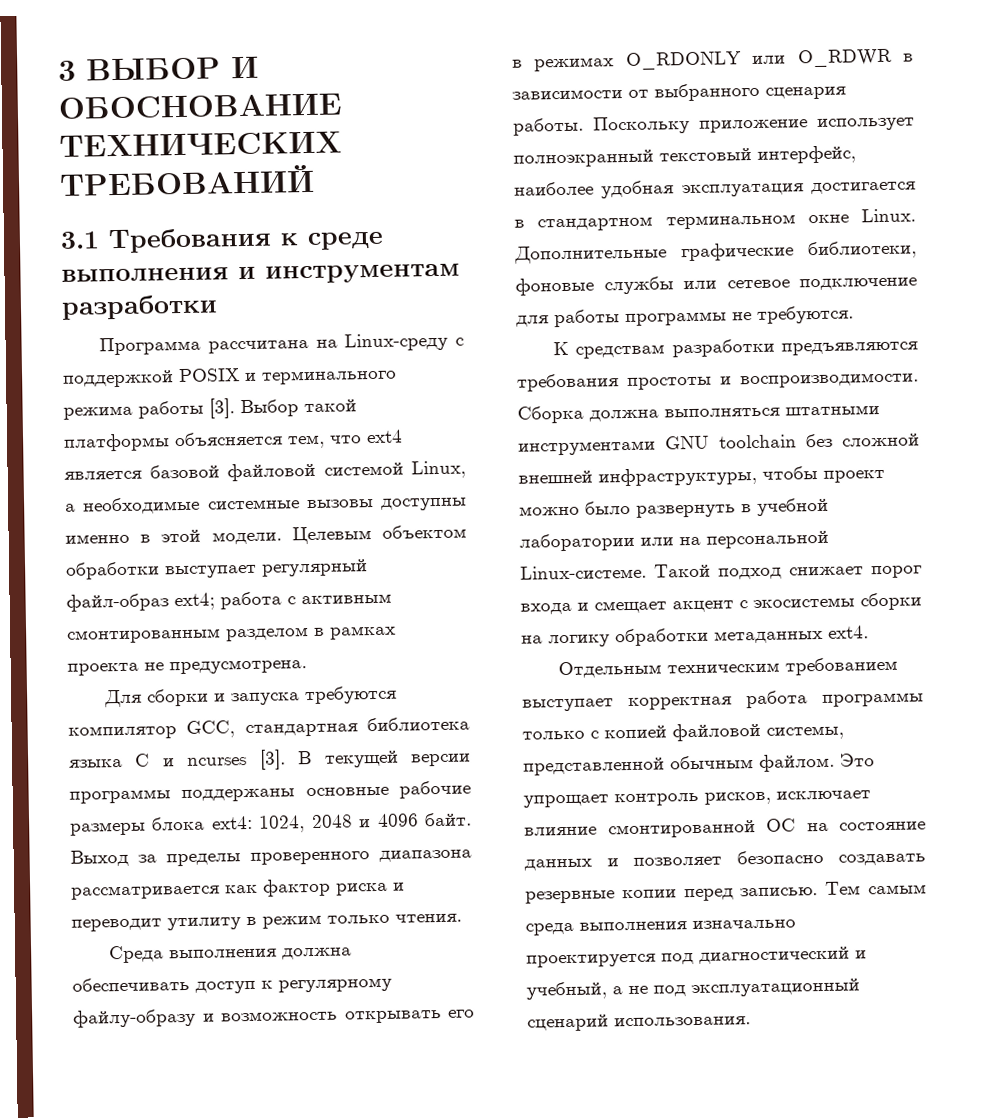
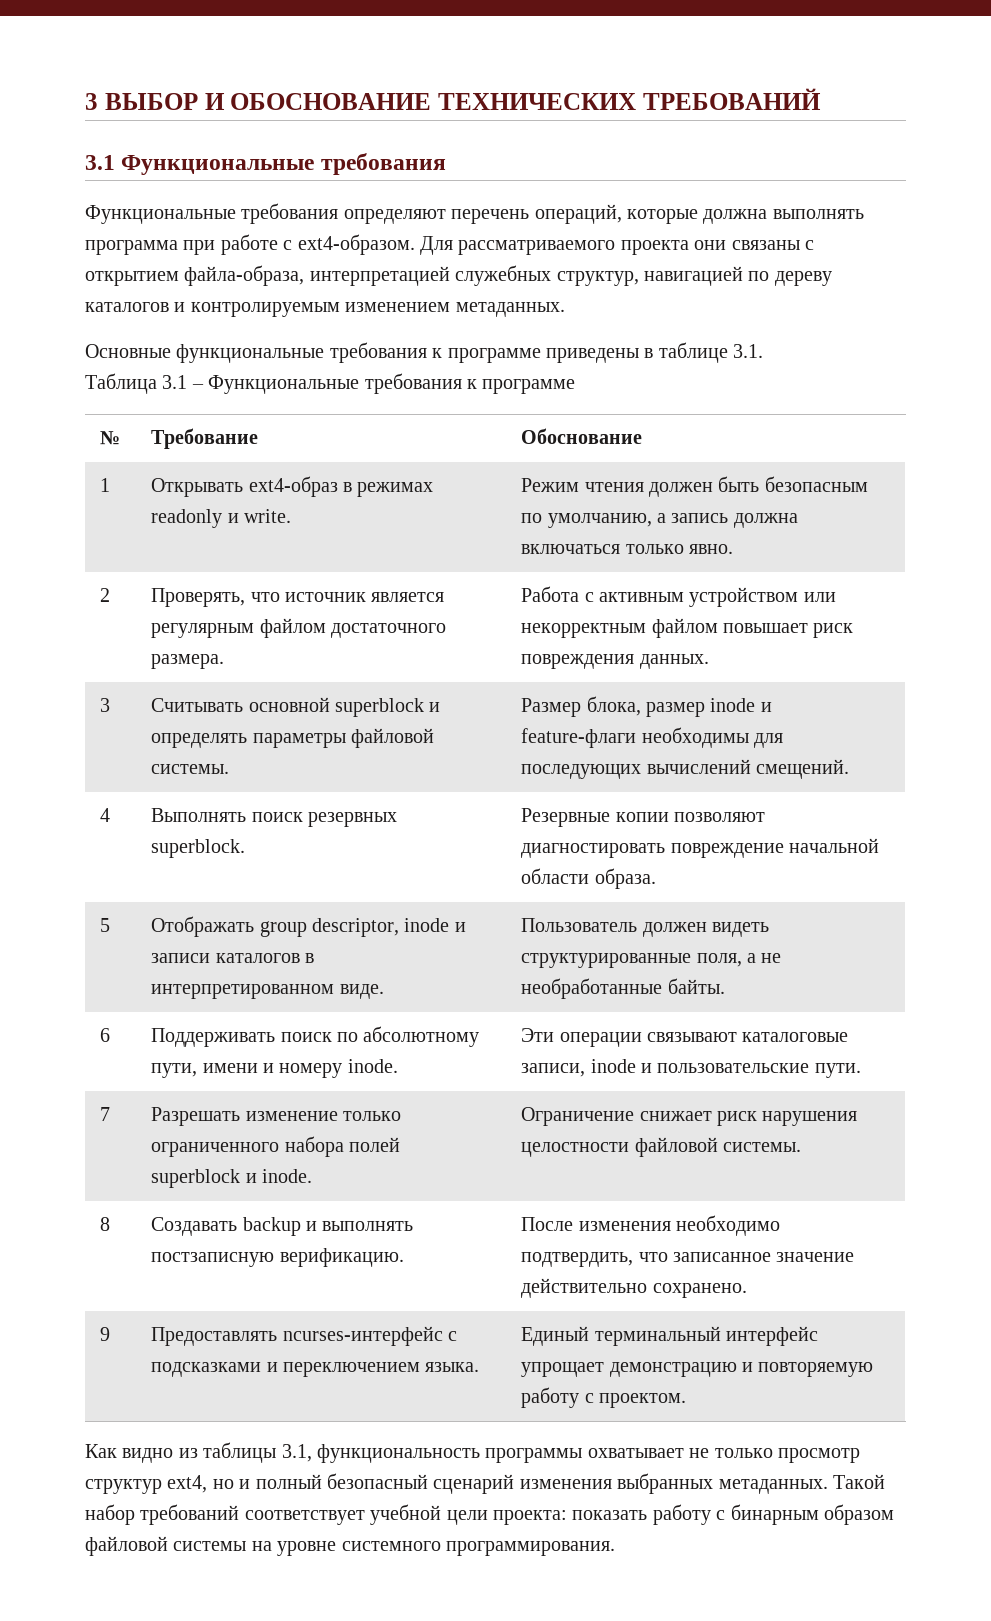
[108,227,384,254] [61,263,460,284] [61,294,218,320] [99,332,464,356] [63,368,397,388] [63,398,357,420] [63,429,403,452] [64,460,466,482] [65,496,467,515] [65,524,467,545] [66,559,368,580] [66,591,392,612] [67,625,396,644] [67,659,307,676] [104,685,398,708] [68,716,470,740] [69,749,471,770] [69,780,471,804] [70,812,472,836] [70,849,472,867] [71,878,405,900] [71,913,462,932] [109,945,353,964] [72,976,392,994] [73,1008,475,1028] [512,48,914,72] [512,82,846,102] [513,115,915,136] [513,145,856,168] [514,180,916,199] [514,208,916,232] [514,240,917,264] [515,276,917,296] [516,305,854,328] [553,338,918,359] [517,372,919,392] [517,405,880,424] [518,433,920,456] [518,466,885,487] [519,497,829,518] [519,530,829,552] [520,563,922,580] [520,592,922,615] [521,625,869,648] [558,656,899,679] [522,690,924,712] [522,722,844,742] [523,753,875,776] [523,790,871,808] [524,818,926,839] [524,849,926,871] [525,881,927,904] [525,919,796,936] [526,946,867,968] [526,978,860,1000] [527,1014,751,1032] Требования к среде выполнения и инструментам разработки // Программа рассчитана на Linux-среду с поддержкой POSIX и терминального режима работы [3]. Выбор такой платформы объясняется тем, что ext4 является базовой файловой системой Linux, а необходимые системные вызовы доступны именно в этой модели. Целевым объектом обработки выступает регулярный файл-образ ext4; работа с активным смонтированным разделом в рамках проекта не предусмотрена. // Для сборки и запуска требуются компилятор GCC, стандартная библиотека языка C и ncurses [3]. В текущей версии программы поддержаны основные рабочие размеры блока ext4: 1024, 2048 и 4096 байт. Выход за пределы проверенного диапазона рассматривается как фактор риска и переводит утилиту в режим только чтения. // Среда выполнения должна обеспечивать доступ к регулярному файлу-образу и возможность открывать его в режимах O_RDONLY или O_RDWR в зависимости от выбранного сценария работы. Поскольку приложение использует полноэкранный текстовый интерфейс, наиболее удобная эксплуатация достигается в стандартном терминальном окне Linux. Дополнительные графические библиотеки, фоновые службы или сетевое подключение для работы программы не требуются. // К средствам разработки предъявляются требования простоты и воспроизводимости. Сборка должна выполняться штатными инструментами GNU toolchain без сложной внешней инфраструктуры, чтобы проект можно было развернуть в учебной лаборатории или на персональной Linux-системе. Такой подход снижает порог входа и смещает акцент с экосистемы сборки на логику обработки метаданных ext4. // Отдельным техническим требованием выступает корректная работа программы только с копией файловой системы, представленной обычным файлом. Это упрощает контроль рисков, исключает влияние смонтированной ОС на состояние данных и позволяет безопасно создавать резервные копии перед записью. Тем самым среда выполнения изначально проектируется под диагностический и учебный, а не под эксплуатационный сценарий использования. -> [121,153,446,175] [85,203,864,224] [85,234,814,255] [85,265,832,286] [85,302,565,317] [85,342,764,363] [85,373,576,394] [100,431,121,445] [151,428,259,449] [521,428,643,444] [100,478,111,492] [151,476,434,497] [151,509,291,528] [521,476,868,497] [521,513,798,528] [521,544,733,554] [100,588,111,602] [151,588,445,607] [151,618,446,638] [151,654,225,669] [521,586,836,607] [521,618,854,638] [521,654,709,669] [100,698,111,712] [151,697,441,717] [151,728,434,748] [151,764,230,774] [521,696,772,717] [521,727,783,748] [521,759,849,779] [100,808,111,822] [151,808,397,827] [151,839,246,858] [521,808,765,827] [521,838,879,858] [521,868,656,889] [100,918,111,932] [151,916,466,937] [151,953,314,963] [151,984,384,999] [521,918,769,937] [521,953,782,968] [521,978,725,999] [100,1028,111,1042] [151,1026,480,1047] [151,1059,398,1078] [521,1028,849,1047] [521,1059,861,1078] [100,1107,111,1121] [151,1107,401,1126] [151,1136,400,1157] [151,1169,312,1188] [521,1107,858,1126] [521,1137,801,1157] [100,1217,111,1231] [151,1217,414,1236] [151,1248,404,1267] [521,1215,780,1236] [521,1252,855,1267] [521,1278,747,1298] [100,1327,111,1341] [151,1326,457,1346] [151,1362,480,1377] [521,1326,818,1346] [521,1362,874,1377] [521,1387,686,1408] [85,1442,860,1463] [85,1473,885,1494] [85,1504,894,1525] [85,1536,615,1556] Функциональные требования // Функциональные требования определяют перечень операций, которые должна выполнять программа при работе с ext4-образом. Для рассматриваемого проекта они связаны с открытием файла-образа, интерпретацией служебных структур, навигацией по дереву каталогов и контролируемым изменением метаданных. // Основные функциональные требования к программе приведены в таблице 3.1. // Таблица 3.1 – Функциональные требования к программе // № | Требование | Обоснование // 1 | Открывать ext4-образ в режимах readonly и write. | Режим чтения должен быть безопасным по умолчанию, а запись должна включаться только явно. // 2 | Проверять, что источник является регулярным файлом достаточного размера. | Работа с активным устройством или некорректным файлом повышает риск повреждения данных. // 3 | Считывать основной superblock и определять параметры файловой системы. | Размер блока, размер inode и feature-флаги необходимы для последующих вычислений смещений. // 4 | Выполнять поиск резервных superblock. | Резервные копии позволяют диагностировать повреждение начальной области образа. // 5 | Отображать group descriptor, inode и записи каталогов в интерпретированном виде. | Пользователь должен видеть структурированные поля, а не необработанные байты. // 6 | Поддерживать поиск по абсолютному пути, имени и номеру inode. | Эти операции связывают каталоговые записи, inode и пользовательские пути. // 7 | Разрешать изменение только ограниченного набора полей superblock и inode. | Ограничение снижает риск нарушения целостности файловой системы. // 8 | Создавать backup и выполнять постзаписную верификацию. | После изменения необходимо подтвердить, что записанное значение действительно сохранено. // 9 | Предоставлять ncurses-интерфейс с подсказками и переключением языка. | Единый терминальный интерфейс упрощает демонстрацию и повторяемую работу с проектом. // Как видно из таблицы 3.1, функциональность программы охватывает не только просмотр структур ext4, но и полный безопасный сценарий изменения выбранных метаданных. Такой набор требований соответствует учебной цели проекта: показать работу с бинарным образом файловой системы на уровне системного программирования.

